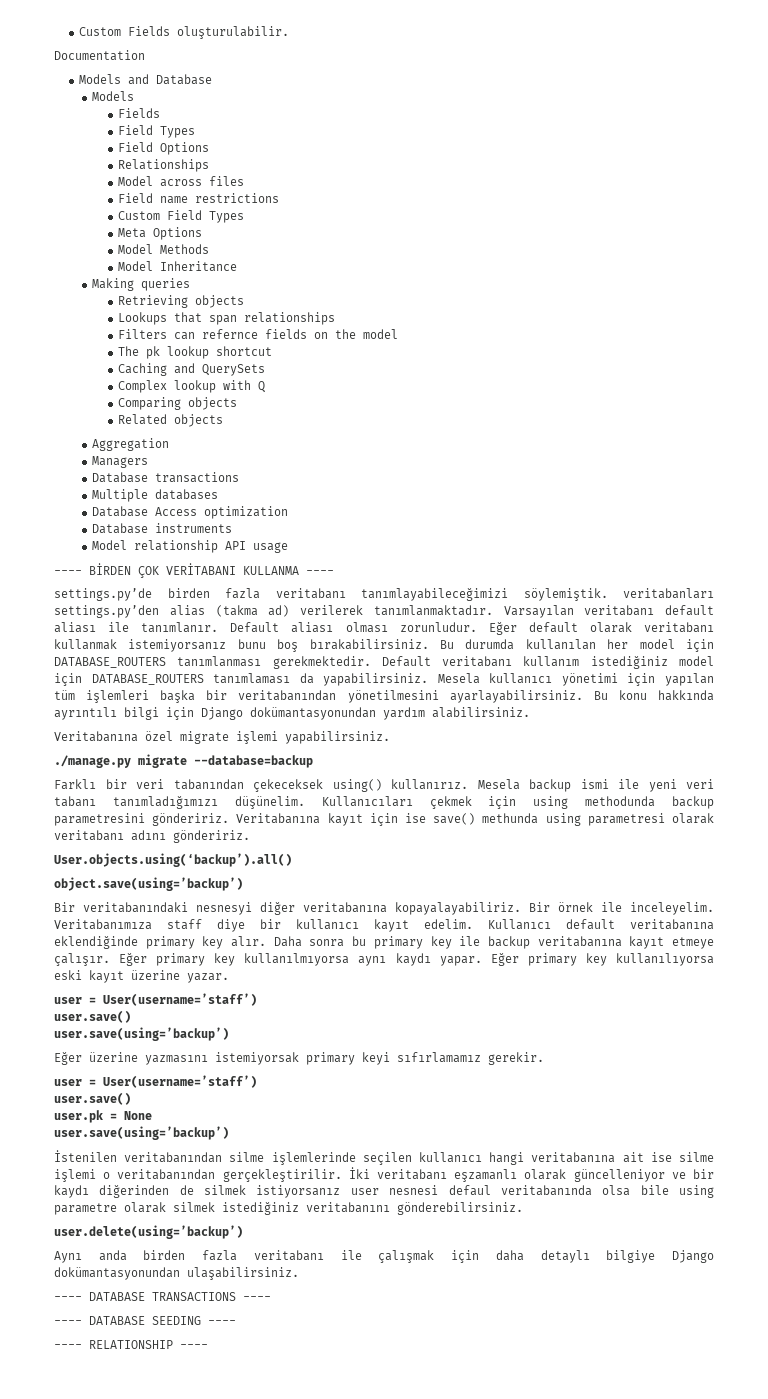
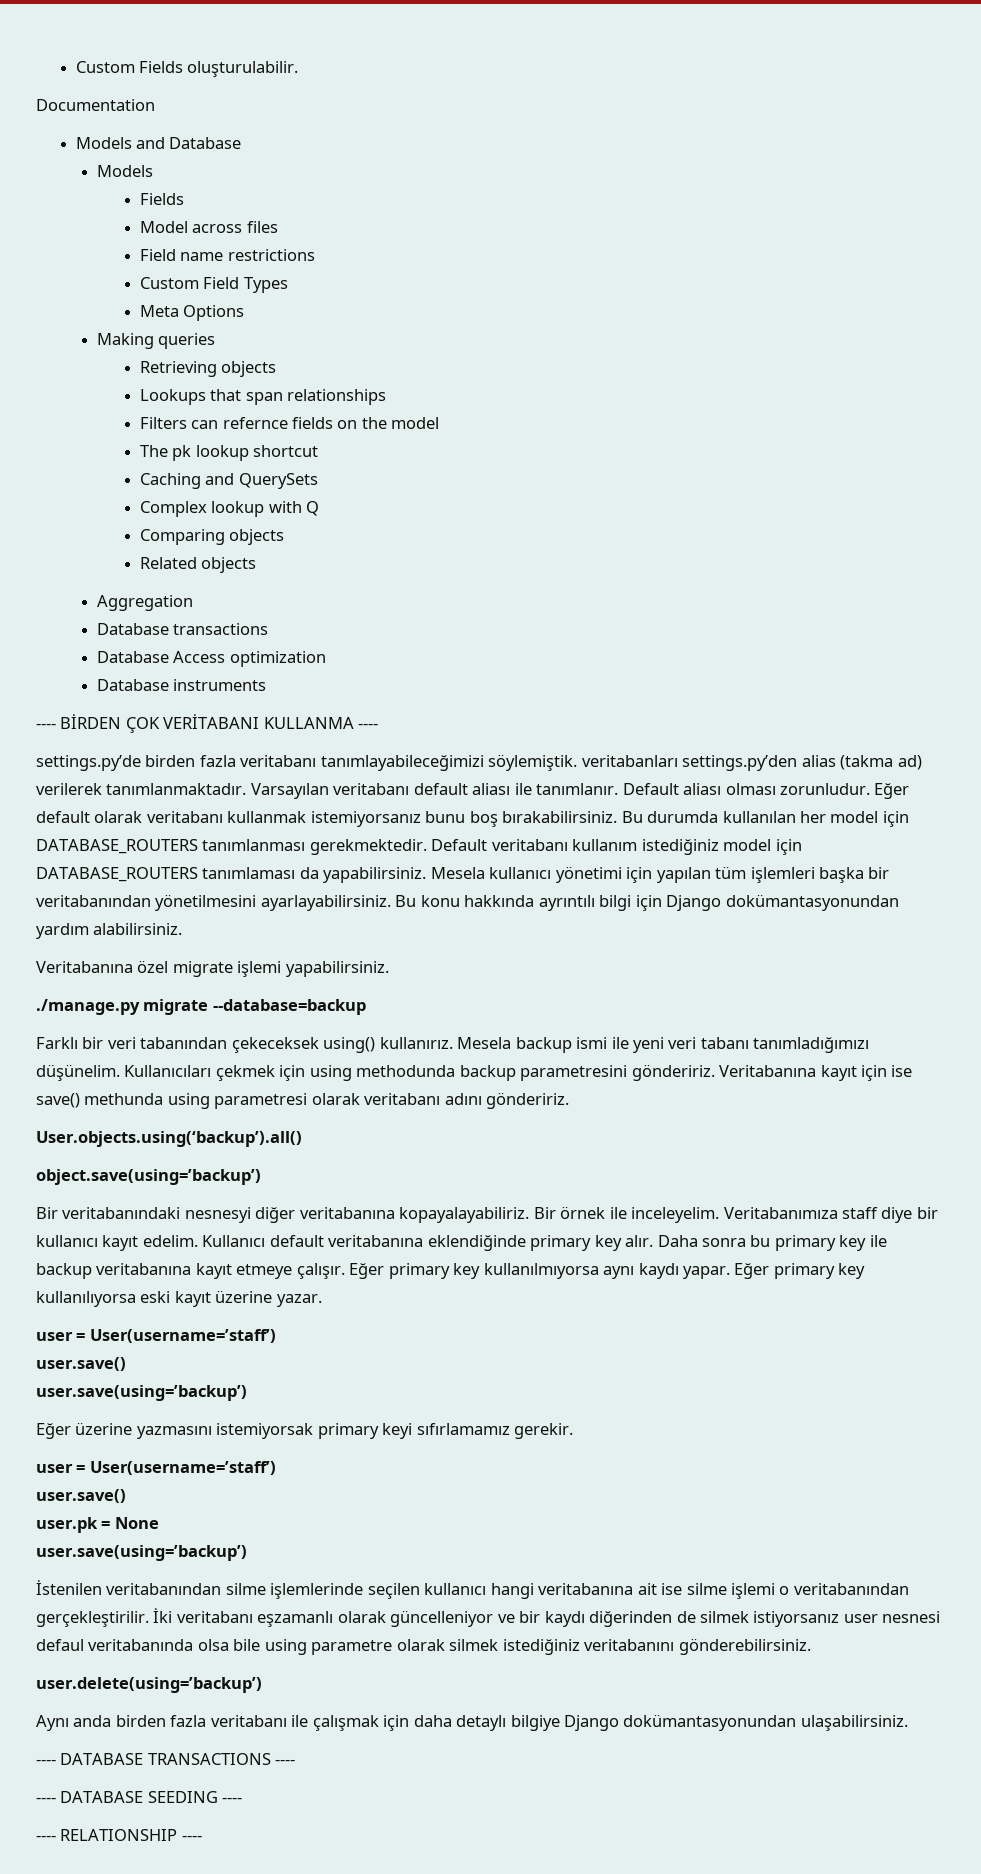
[117,125,195,138] [117,142,209,155] [117,159,209,172] // Field Types // Field Options // Relationships -> (184, 199) none
[117,244,209,254] [117,261,237,272] // Model Methods // Model Inheritance -> (245, 313) none
[92,456,149,468] // Managers -> (193, 603) none
[92,489,219,502] // Multiple databases -> (269, 629) none
[92,540,289,553] // Model relationship API usage -> (267, 685) none

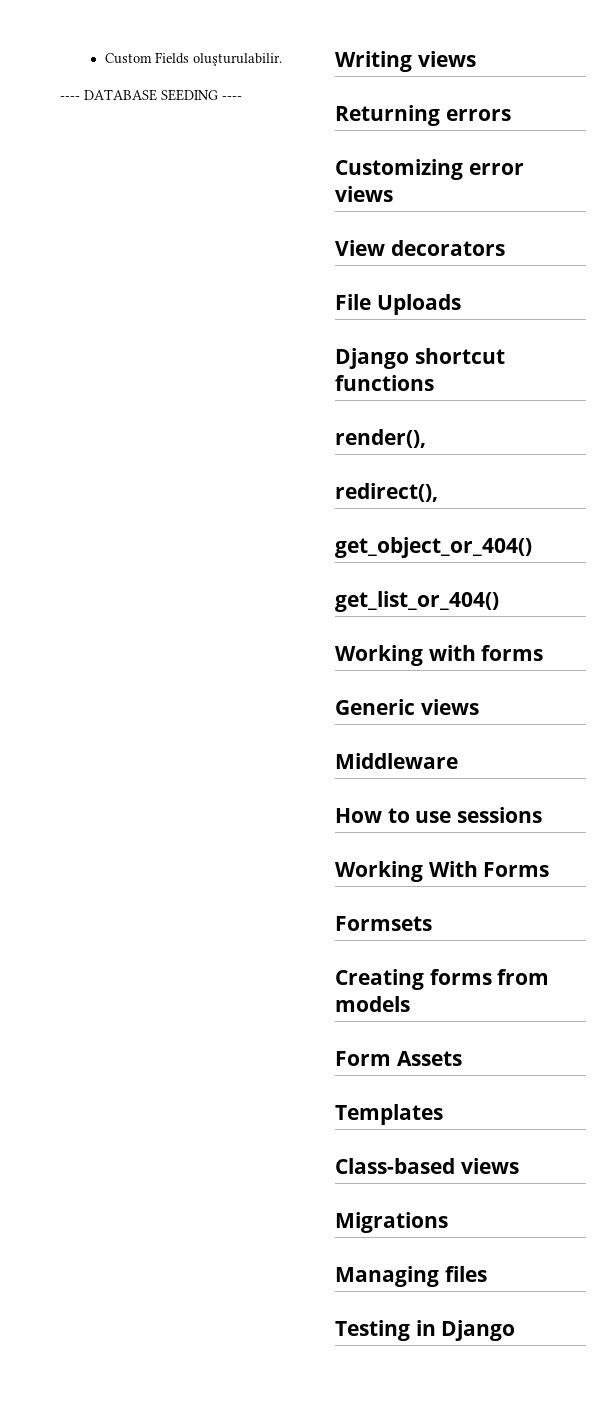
[36,99,155,111] [75,137,242,149] [96,165,153,177] [139,193,184,205] [139,221,278,233] [139,249,315,261] [139,277,288,293] [139,305,245,321] [96,333,216,349] [139,361,277,377] [139,389,386,405] [139,417,440,429] [139,445,318,461] [139,473,318,489] [139,501,319,517] [139,529,285,545] [139,557,257,573] [96,595,193,611] [96,623,269,635] [96,651,326,667] [96,679,267,691] [36,714,379,733] [36,754,922,771] [36,783,910,799] [36,811,909,827] [36,839,802,855] [36,866,890,883] [36,894,899,911] [36,923,183,939] [36,960,389,977] [36,999,366,1015] [36,1037,870,1053] [36,1064,913,1081] [36,1092,570,1109] [36,1131,302,1147] [36,1169,261,1185] [36,1206,938,1223] [36,1235,887,1251] [36,1263,866,1279] [36,1290,322,1307] [36,1329,276,1343] [36,1357,126,1371] [36,1385,247,1401] [36,1422,574,1439] [36,1461,276,1475] [36,1489,126,1503] [36,1517,159,1533] [36,1545,247,1561] [36,1580,909,1599] [36,1608,941,1627] [36,1638,811,1655] [36,1677,262,1693] [36,1714,908,1731] [36,1753,296,1765] [36,1791,243,1803] [36,1829,202,1841] Documentation // Models and Database // Models // Fields // Model across files // Field name restrictions // Custom Field Types // Meta Options // Making queries // Retrieving objects // Lookups that span relationships // Filters can refernce fields on the model // The pk lookup shortcut // Caching and QuerySets // Complex lookup with Q // Comparing objects // Related objects // Aggregation // Database transactions // Database Access optimization // Database instruments // ---- BİRDEN ÇOK VERİTABANI KULLANMA ---- // settings.py’de birden fazla veritabanı tanımlayabileceğimizi söylemiştik. veritabanları settings.py’den alias (takma ad) verilerek tanımlanmaktadır. Varsayılan veritabanı default aliası ile tanımlanır. Default aliası olması zorunludur. Eğer default olarak veritabanı kullanmak istemiyorsanız bunu boş bırakabilirsiniz. Bu durumda kullanılan her model için DATABASE_ROUTERS tanımlanması gerekmektedir. Default veritabanı kullanım istediğiniz model için DATABASE_ROUTERS tanımlaması da yapabilirsiniz. Mesela kullanıcı yönetimi için yapılan tüm işlemleri başka bir veritabanından yönetilmesini ayarlayabilirsiniz. Bu konu hakkında ayrıntılı bilgi için Django dokümantasyonundan yardım alabilirsiniz. // Veritabanına özel migrate işlemi yapabilirsiniz. // ./manage.py migrate --database=backup // Farklı bir veri tabanından çekeceksek using() kullanırız. Mesela backup ismi ile yeni veri tabanı tanımladığımızı düşünelim. Kullanıcıları çekmek için using methodunda backup parametresini göndeririz. Veritabanına kayıt için ise save() methunda using parametresi olarak veritabanı adını göndeririz. // User.objects.using(‘backup’).all() // object.save(using=’backup’) // Bir veritabanındaki nesnesyi diğer veritabanına kopayalayabiliriz. Bir örnek ile inceleyelim. Veritabanımıza staff diye bir kullanıcı kayıt edelim. Kullanıcı default veritabanına eklendiğinde primary key alır. Daha sonra bu primary key ile backup veritabanına kayıt etmeye çalışır. Eğer primary key kullanılmıyorsa aynı kaydı yapar. Eğer primary key kullanılıyorsa eski kayıt üzerine yazar. // user = User(username=’staff’) // user.save() // user.save(using=’backup’) // Eğer üzerine yazmasını istemiyorsak primary keyi sıfırlamamız gerekir. // user = User(username=’staff’) // user.save() // user.pk = None // user.save(using=’backup’) // İstenilen veritabanından silme işlemlerinde seçilen kullanıcı hangi veritabanına ait ise silme işlemi o veritabanından gerçekleştirilir. İki veritabanı eşzamanlı olarak güncelleniyor ve bir kaydı diğerinden de silmek istiyorsanız user nesnesi defaul veritabanında olsa bile using parametre olarak silmek istediğiniz veritabanını gönderebilirsiniz. // user.delete(using=’backup’) // Aynı anda birden fazla veritabanı ile çalışmak için daha detaylı bilgiye Django dokümantasyonundan ulaşabilirsiniz. // ---- DATABASE TRANSACTIONS ---- // ---- DATABASE SEEDING ---- // ---- RELATIONSHIP ---- -> [60,89,242,101] [335,51,476,72] [335,105,511,126] [335,159,524,180] [335,186,393,202] [335,240,505,256] [335,294,461,315] [335,348,505,369] [335,375,434,391] [335,429,426,448] [335,483,438,502] [335,537,532,558] [335,591,499,612] [335,645,544,666] [335,699,479,715] [335,753,458,769] [335,807,542,823] [335,861,550,882] [335,916,432,931] [335,969,550,990] [335,996,410,1012] [335,1051,462,1066] [335,1104,443,1125] [335,1158,519,1174] [335,1212,448,1233] [335,1266,487,1287] [335,1320,516,1341] ---- DATABASE SEEDING ---- // Writing views // Returning errors // Customizing error views // View decorators // File Uploads // Django shortcut functions // render(), // redirect(), // get_object_or_404() // get_list_or_404() // Working with forms // Generic views // Middleware // How to use sessions // Working With Forms // Formsets // Creating forms from models // Form Assets // Templates // Class-based views // Migrations // Managing files // Testing in Django

